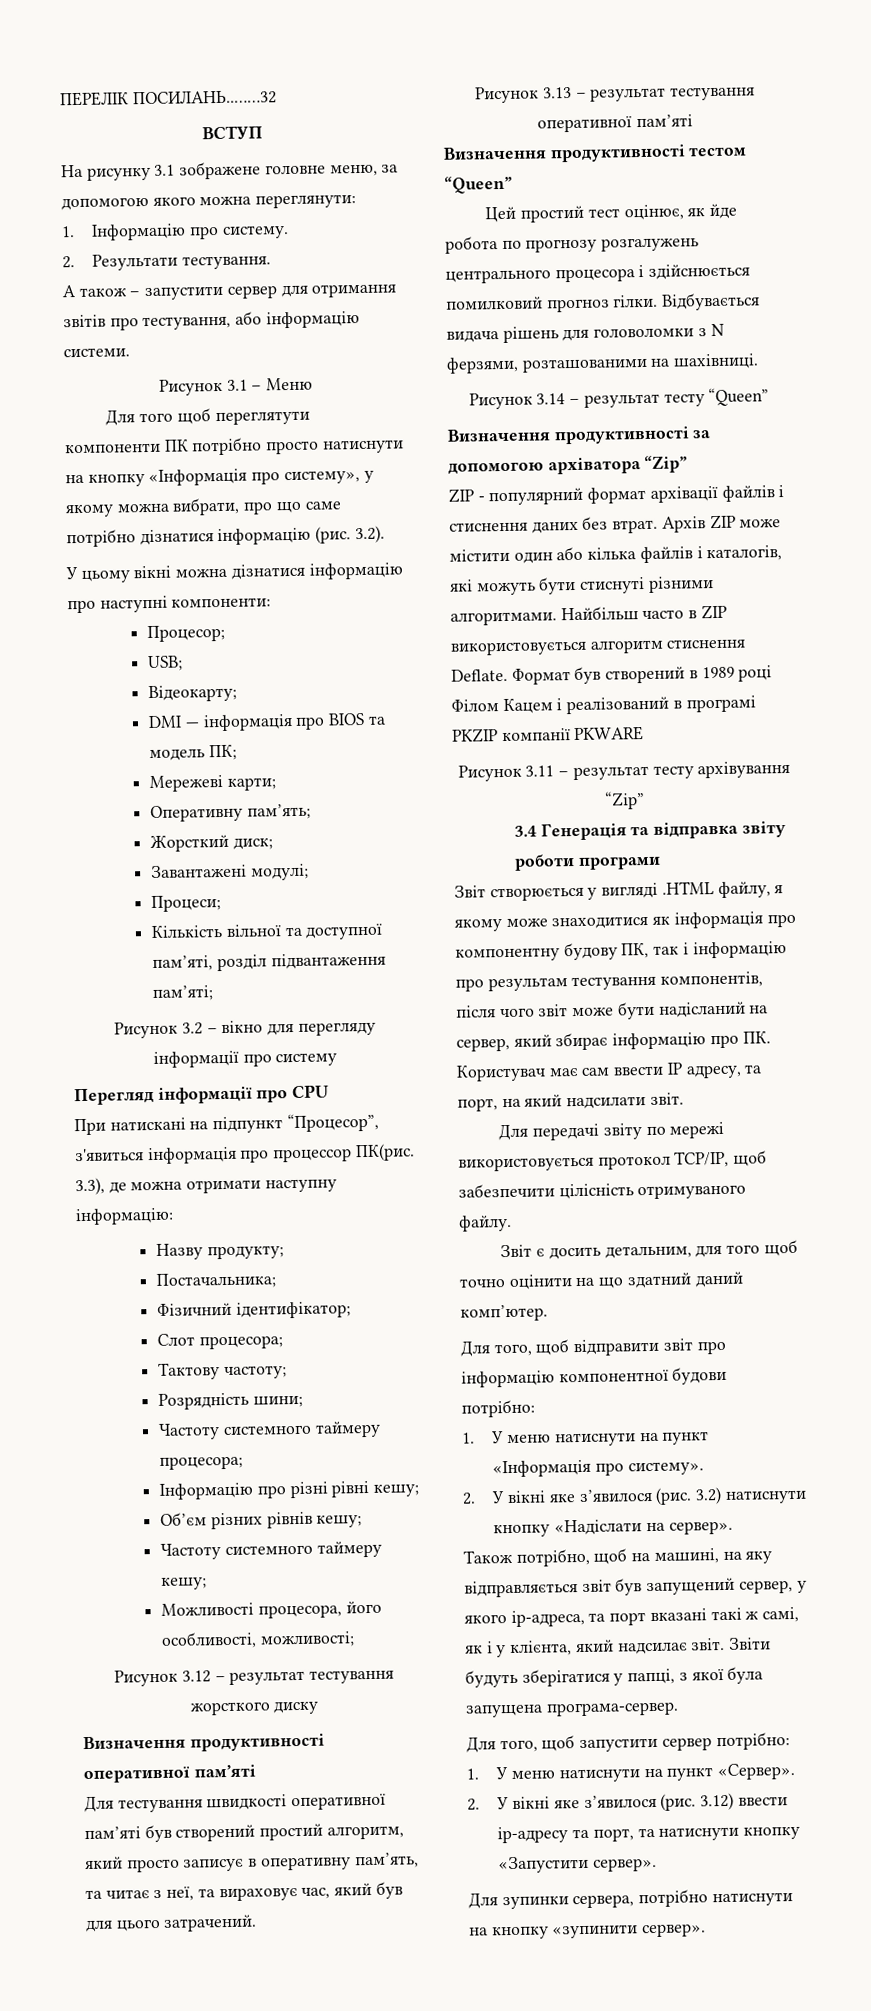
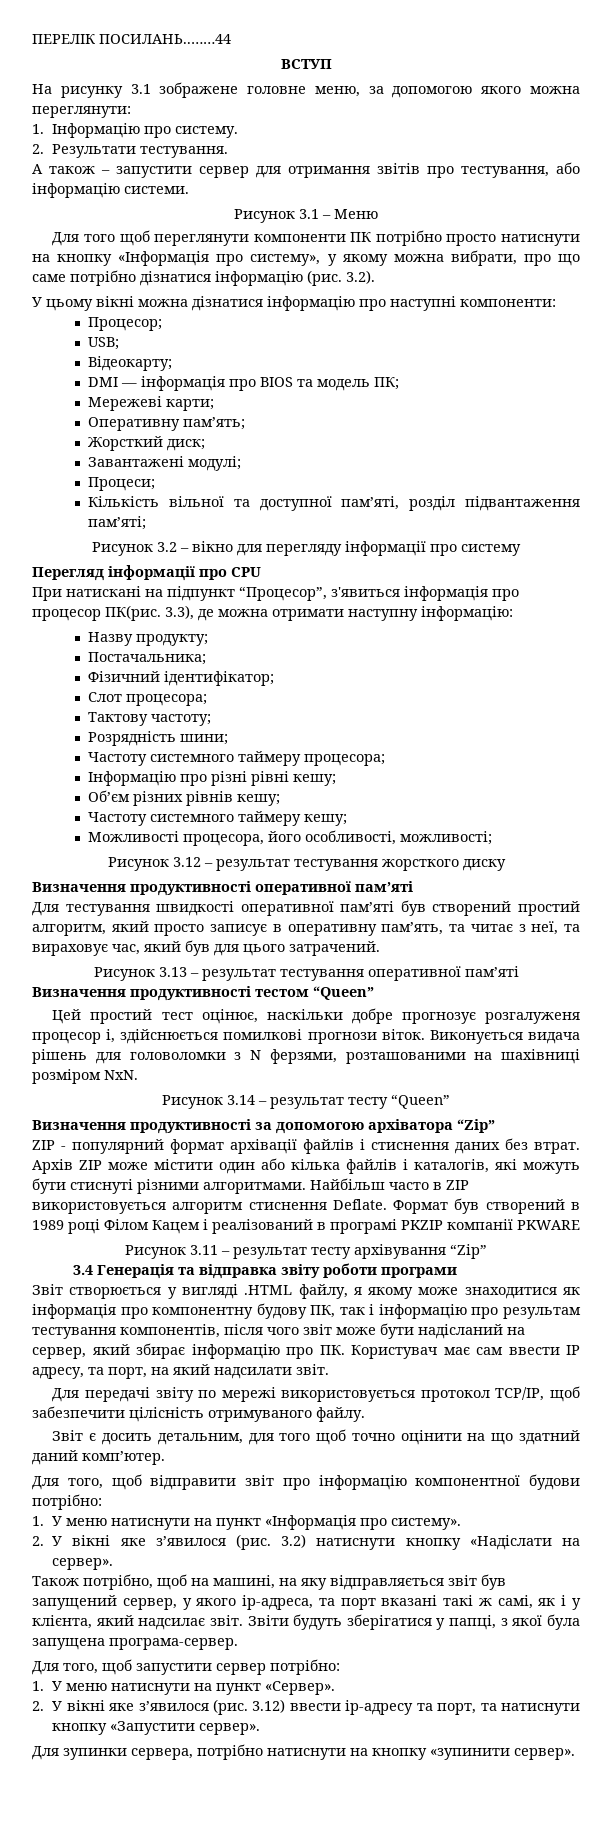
[132,89,277,106] ПОСИЛАНЬ..……32 -> [99,34,231,44] ПОСИЛАНЬ..……44
[214,410,310,426] переглятути -> [154,234,250,246] переглянути
[273,1148,353,1163] процессор -> [32,609,101,621] процесор
[687,203,737,220] [445,236,700,254] [445,263,751,284] [445,292,761,313] як йде робота по прогнозу розгалужень центрального процесора і здійснюється помилковий прогноз гілки. Відбувається -> [266,1008,580,1024] [32,1029,523,1044] наскільки добре прогнозує розгалуженя процесор і, здійснюється помилкові прогнози віток. Виконується
[673,353,760,370] шахівниці. -> [501,1049,580,1064] [32,1069,138,1084] шахівниці розміром NxN.

